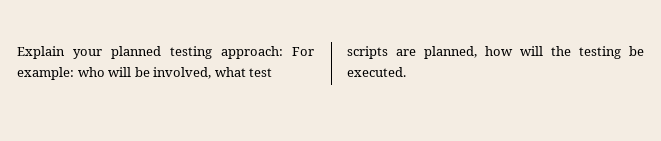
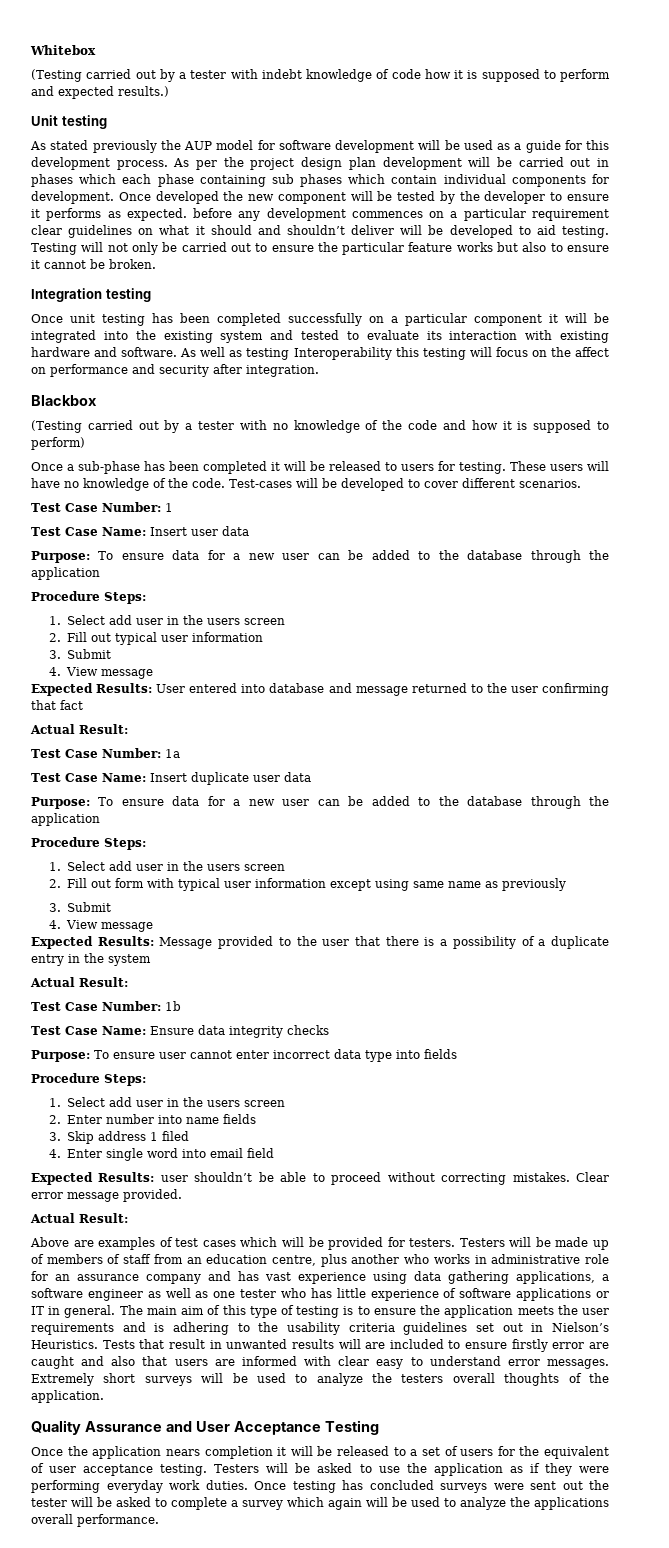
[17,46,314,59] [17,67,273,80] [347,46,644,59] [347,67,406,77] Explain your planned testing approach: For example: who will be involved, what test scripts are planned, how will the testing be executed. -> [30,45,96,55] [31,69,610,82] [31,86,169,99] [31,115,107,129] [30,140,609,153] [31,157,609,170] [31,174,609,187] [31,191,609,204] [31,208,609,221] [31,225,610,238] [31,242,609,255] [31,259,156,269] [31,288,151,302] [31,313,609,326] [31,330,609,343] [31,347,609,360] [31,364,319,377] [31,395,97,406] [31,420,609,433] [31,437,85,450] [31,461,609,474] [31,478,581,491] [31,502,173,512] [31,526,249,536] [31,550,609,563] [31,567,100,580] [31,591,146,604] [48,615,285,625] [48,632,263,645] [48,649,111,659] [48,667,153,679] [31,683,609,696] [31,700,83,710] [30,724,128,734] [31,748,180,758] [31,772,311,785] [31,796,609,809] [31,813,100,826] [31,837,146,850] [48,861,285,871] [48,878,566,891] [48,902,111,912] [48,920,153,932] [31,936,610,949] [31,953,151,966] [30,977,128,987] [31,1001,181,1011] [31,1025,329,1038] [31,1049,457,1062] [31,1073,146,1086] [48,1097,285,1107] [48,1114,256,1124] [48,1131,189,1144] [48,1148,274,1161] [31,1172,609,1185] [31,1189,182,1202] [30,1213,128,1223] [30,1237,609,1250] [31,1254,609,1267] [31,1271,609,1284] [31,1288,609,1301] [31,1305,609,1318] [31,1322,610,1335] [31,1339,609,1352] [31,1356,609,1369] [31,1373,609,1386] [31,1390,104,1403] [31,1420,379,1435] [31,1446,609,1459] [31,1463,609,1476] [31,1480,609,1493] [31,1497,609,1510] [31,1514,159,1527] Whitebox // (Testing carried out by a tester with indebt knowledge of code how it is supposed to perform and expected results.) // Unit testing // As stated previously the AUP model for software development will be used as a guide for this development process. As per the project design plan development will be carried out in phases which each phase containing sub phases which contain individual components for development. Once developed the new component will be tested by the developer to ensure it performs as expected. before any development commences on a particular requirement clear guidelines on what it should and shouldn’t deliver will be developed to aid testing. Testing will not only be carried out to ensure the particular feature works but also to ensure it cannot be broken. // Integration testing // Once unit testing has been completed successfully on a particular component it will be integrated into the existing system and tested to evaluate its interaction with existing hardware and software. As well as testing Interoperability this testing will focus on the affect on performance and security after integration. // Blackbox // (Testing carried out by a tester with no knowledge of the code and how it is supposed to perform) // Once a sub-phase has been completed it will be released to users for testing. These users will have no knowledge of the code. Test-cases will be developed to cover different scenarios. // Test Case Number: 1 // Test Case Name: Insert user data // Purpose: To ensure data for a new user can be added to the database through the application // Procedure Steps: // 1. Select add user in the users screen // 2. Fill out typical user information // 3. Submit // 4. View message // Expected Results: User entered into database and message returned to the user confirming that fact // Actual Result: // Test Case Number: 1a // Test Case Name: Insert duplicate user data // Purpose: To ensure data for a new user can be added to the database through the application // Procedure Steps: // 1. Select add user in the users screen // 2. Fill out form with typical user information except using same name as previously // 3. Submit // 4. View message // Expected Results: Message provided to the user that there is a possibility of a duplicate entry in the system // Actual Result: // Test Case Number: 1b // Test Case Name: Ensure data integrity checks // Purpose: To ensure user cannot enter incorrect data type into fields // Procedure Steps: // 1. Select add user in the users screen // 2. Enter number into name fields // 3. Skip address 1 filed // 4. Enter single word into email field // Expected Results: user shouldn’t be able to proceed without correcting mistakes. Clear error message provided. // Actual Result: // Above are examples of test cases which will be provided for testers. Testers will be made up of members of staff from an education centre, plus another who works in administrative role for an assurance company and has vast experience using data gathering applications, a software engineer as well as one tester who has little experience of software applications or IT in general. The main aim of this type of testing is to ensure the application meets the user requirements and is adhering to the usability criteria guidelines set out in Nielson’s Heuristics. Tests that result in unwanted results will are included to ensure firstly error are caught and also that users are informed with clear easy to understand error messages. Extremely short surveys will be used to analyze the testers overall thoughts of the application. // Quality Assurance and User Acceptance Testing // Once the application nears completion it will be released to a set of users for the equivalent of user acceptance testing. Testers will be asked to use the application as if they were performing everyday work duties. Once testing has concluded surveys were sent out the tester will be asked to complete a survey which again will be used to analyze the applications overall performance.

